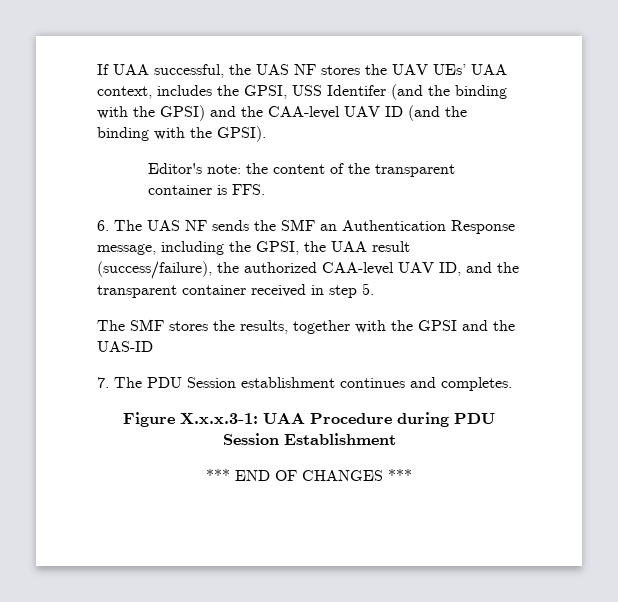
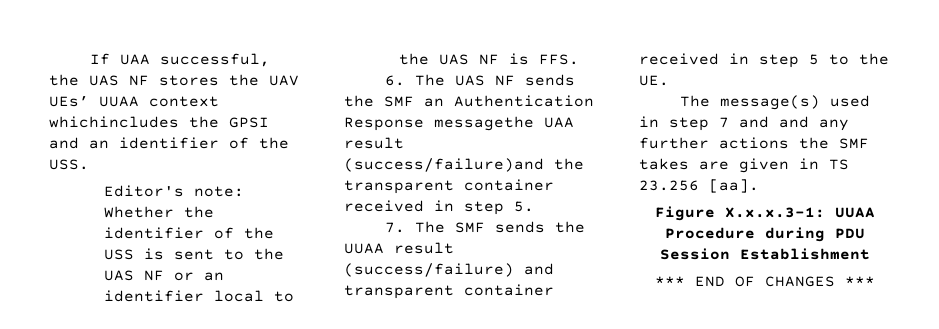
[471,64,507,75] [97,84,507,100] [97,105,467,121] [97,126,266,142] [148,163,456,177] [148,185,213,195] UAA context, includes the GPSI, USS Identifer (and the binding with the GPSI) and the CAA-level UAV ID (and the binding with the GPSI). // Editor's note: the content of the transparent container -> [99,96,219,107] [49,116,269,128] [49,137,289,149] [49,159,89,170] [103,185,244,197] [103,206,214,218] [103,227,274,239] [103,248,284,260] [103,270,224,281] [103,290,294,302] [398,53,499,65] UUAA context whichincludes the GPSI and an identifier of the USS. // Editor's note: Whether the identifier of the USS is sent to the UAS NF or an identifier local to the UAS NF
[97,241,410,255] [97,261,492,279] message, including the GPSI, the UAA result (success/failure), the authorized CAA-level UAV ID, and -> [434,116,574,131] [344,137,404,149] [344,158,544,172] messagethe UAA result (success/failure)and
(374, 289) none -> [385,222,406,233] 7.
[169,320,515,334] [97,341,153,352] [97,377,512,391] stores the results, together with the GPSI and the UAS-ID // 7. The PDU Session establishment continues and completes. -> [495,221,586,233] [344,242,454,254] [344,263,554,277] [344,284,554,299] [639,53,889,68] [639,75,669,86] [680,95,871,110] [639,116,849,131] [639,137,869,149] [639,158,849,173] [639,179,759,193] sends the UUAA result (success/failure) and transparent container received in step 5 to the UE. // The message(s) used in step 7 and and any further actions the SMF takes are given in TS 23.256 [aa].
[263,413,305,424] UAA -> [834,207,875,218] UUAA

